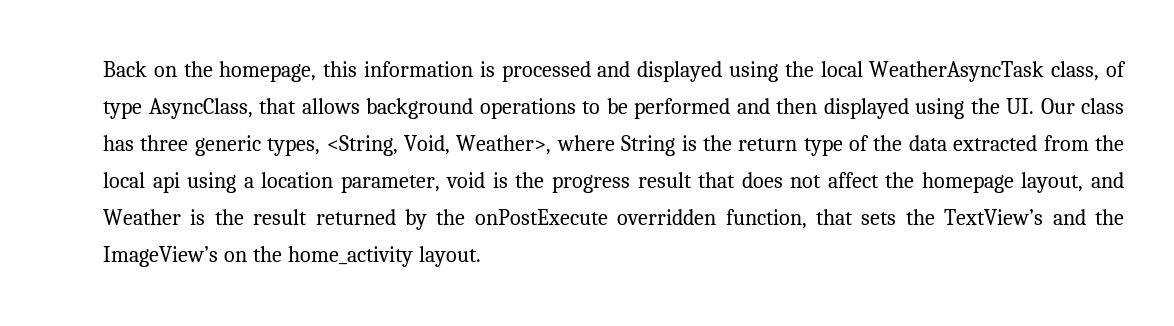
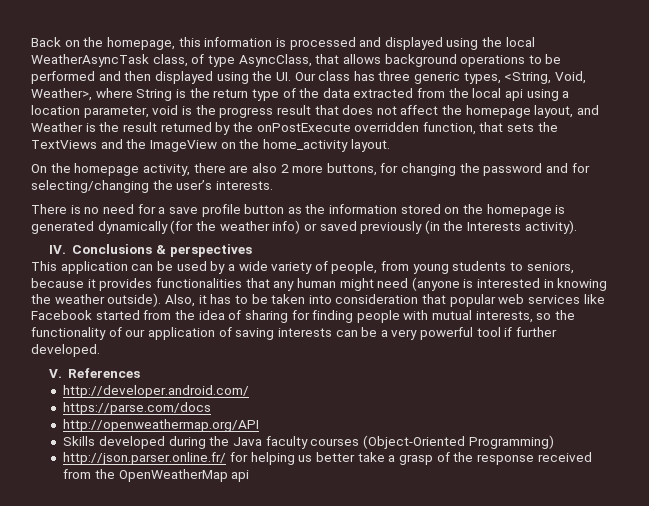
[944,209,1044,225] TextView’s -> [31,140,97,149] TextViews
[103,246,218,267] ImageView’s -> [149,140,217,152] ImageView
(481, 256) none -> [31,163,590,176] [31,180,273,193] [31,204,566,217] [31,220,577,234] [48,244,252,257] [31,261,574,274] [31,277,608,291] [31,293,605,307] [31,310,576,323] [31,327,558,340] [31,344,100,357] [48,368,141,378] [63,385,250,398] [63,402,212,415] [63,419,260,432] [63,435,554,449] [63,452,592,465] [63,469,250,482] // On the homepage activity, there are also 2 more buttons, for changing the password and for selecting/changing the user’s interests. // There is no need for a save profile button as the information stored on the homepage is generated dynamically (for the weather info) or saved previously (in the Interests activity). // IV. Conclusions & perspectives // This application can be used by a wide variety of people, from young students to seniors, because it provides functionalities that any human might need (anyone is interested in knowing the weather outside). Also, it has to be taken into consideration that popular web services like Facebook started from the idea of sharing for finding people with mutual interests, so the functionality of our application of saving interests can be a very powerful tool if further developed. // V. References // http://developer.android.com/ // https://parse.com/docs // http://openweathermap.org/API // Skills developed during the Java faculty courses (Object-Oriented Programming) // http://json.parser.online.fr/ for helping us better take a grasp of the response received from the OpenWeatherMap api

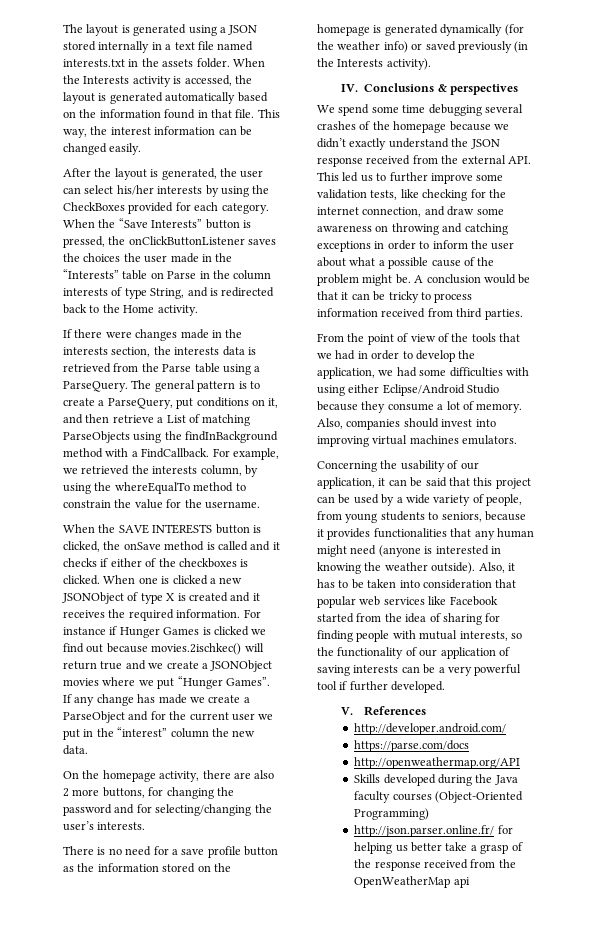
[31,37,535,50] [31,54,562,67] [31,71,587,84] [31,88,570,101] [31,105,600,118] [31,122,558,135] [31,139,390,152] Back on the homepage, this information is processed and displayed using the local WeatherAsyncTask class, of type AsyncClass, that allows background operations to be performed and then displayed using the UI. Our class has three generic types, <String, Void, Weather>, where String is the return type of the data extracted from the local api using a location parameter, void is the progress result that does not affect the homepage layout, and Weather is the result returned by the onPostExecute overridden function, that sets the TextViews and the ImageView on the home_activity layout. -> [63,24,258,36] [63,41,254,53] [63,58,265,68] [63,75,252,87] [63,92,268,104] [63,109,280,119] [63,126,252,138] [63,143,142,155] [63,168,264,180] [63,185,270,197] [63,202,269,214] [63,218,251,229] [63,236,277,248] [63,253,233,263] [63,269,272,280] [63,287,275,299] [63,304,198,316] [63,329,243,341] [63,346,256,357] [63,363,261,375] [63,380,260,392] [63,397,279,409] [63,414,251,426] [63,431,279,443] [63,448,279,460] [63,465,258,477] [63,482,246,494] [63,499,260,509] [63,524,261,534] [63,541,280,552] [63,558,249,568] [63,575,243,585] [62,592,260,604] [63,609,261,621] [63,626,267,638] [63,643,264,655] [63,660,273,672] [63,676,270,689] [63,694,250,706] [63,711,274,723] [63,727,256,740] [63,745,88,755] The layout is generated using a JSON stored internally in a text file named interests.txt in the assets folder. When the Interests activity is accessed, the layout is generated automatically based on the information found in that file. This way, the interest information can be changed easily. // After the layout is generated, the user can select his/her interests by using the CheckBoxes provided for each category. When the “Save Interests” button is pressed, the onClickButtonListener saves the choices the user made in the “Interests” table on Parse in the column interests of type String, and is redirected back to the Home activity. // If there were changes made in the interests section, the interests data is retrieved from the Parse table using a ParseQuery. The general pattern is to create a ParseQuery, put conditions on it, and then retrieve a List of matching ParseObjects using the findInBackground method with a FindCallback. For example, we retrieved the interests column, by using the whereEqualTo method to constrain the value for the username. // When the SAVE INTERESTS button is clicked, the onSave method is called and it checks if either of the checkboxes is clicked. When one is clicked a new JSONObject of type X is created and it receives the required information. For instance if Hunger Games is clicked we find out because movies.2ischkec() will return true and we create a JSONObject movies where we put “Hunger Games”. If any change has made we create a ParseObject and for the current user we put in the “interest” column the new data.
[31,261,128,274] This application -> [317,104,523,116] [317,121,509,133] [317,138,500,150] [317,155,531,167] [317,172,504,184] [317,189,506,201] [317,206,504,217] [317,223,508,235] [317,240,515,252] [317,257,495,269] [317,274,531,286] [317,291,473,303] [317,308,523,320] [317,333,520,345] [317,350,476,362] [317,367,529,379] [317,384,500,396] [317,401,523,413] [317,418,496,430] [317,435,518,447] [317,460,479,472] [317,477,531,489] We spend some time debugging several crashes of the homepage because we didn’t exactly understand the JSON response received from the external API. This led us to further improve some validation tests, like checking for the internet connection, and draw some awareness on throwing and catching exceptions in order to inform the user about what a possible cause of the problem might be. A conclusion would be that it can be tricky to process information received from third parties. // From the point of view of the tools that we had in order to develop the application, we had some difficulties with using either Eclipse/Android Studio because they consume a lot of memory. Also, companies should invest into improving virtual machines emulators. // Concerning the usability of our application, it can be said that this project

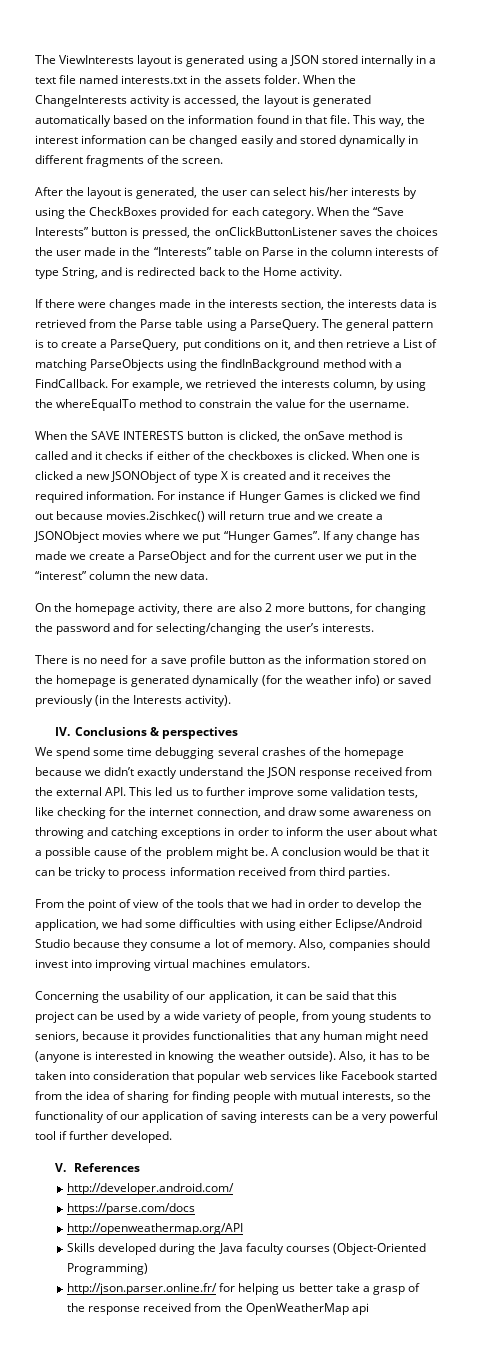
[63,24,83,33] The -> [35,55,135,64] The ViewInterests
[83,76,130,84] Interests -> [35,95,127,107] ChangeInterests
[109,143,142,155] easily. -> [240,135,418,147] [35,155,224,167] easily and stored dynamically in different fragments of the screen.

